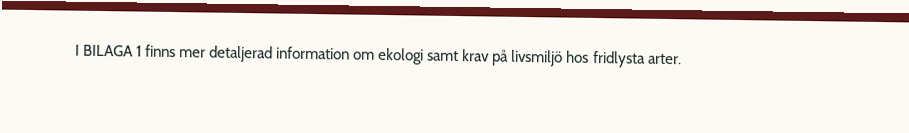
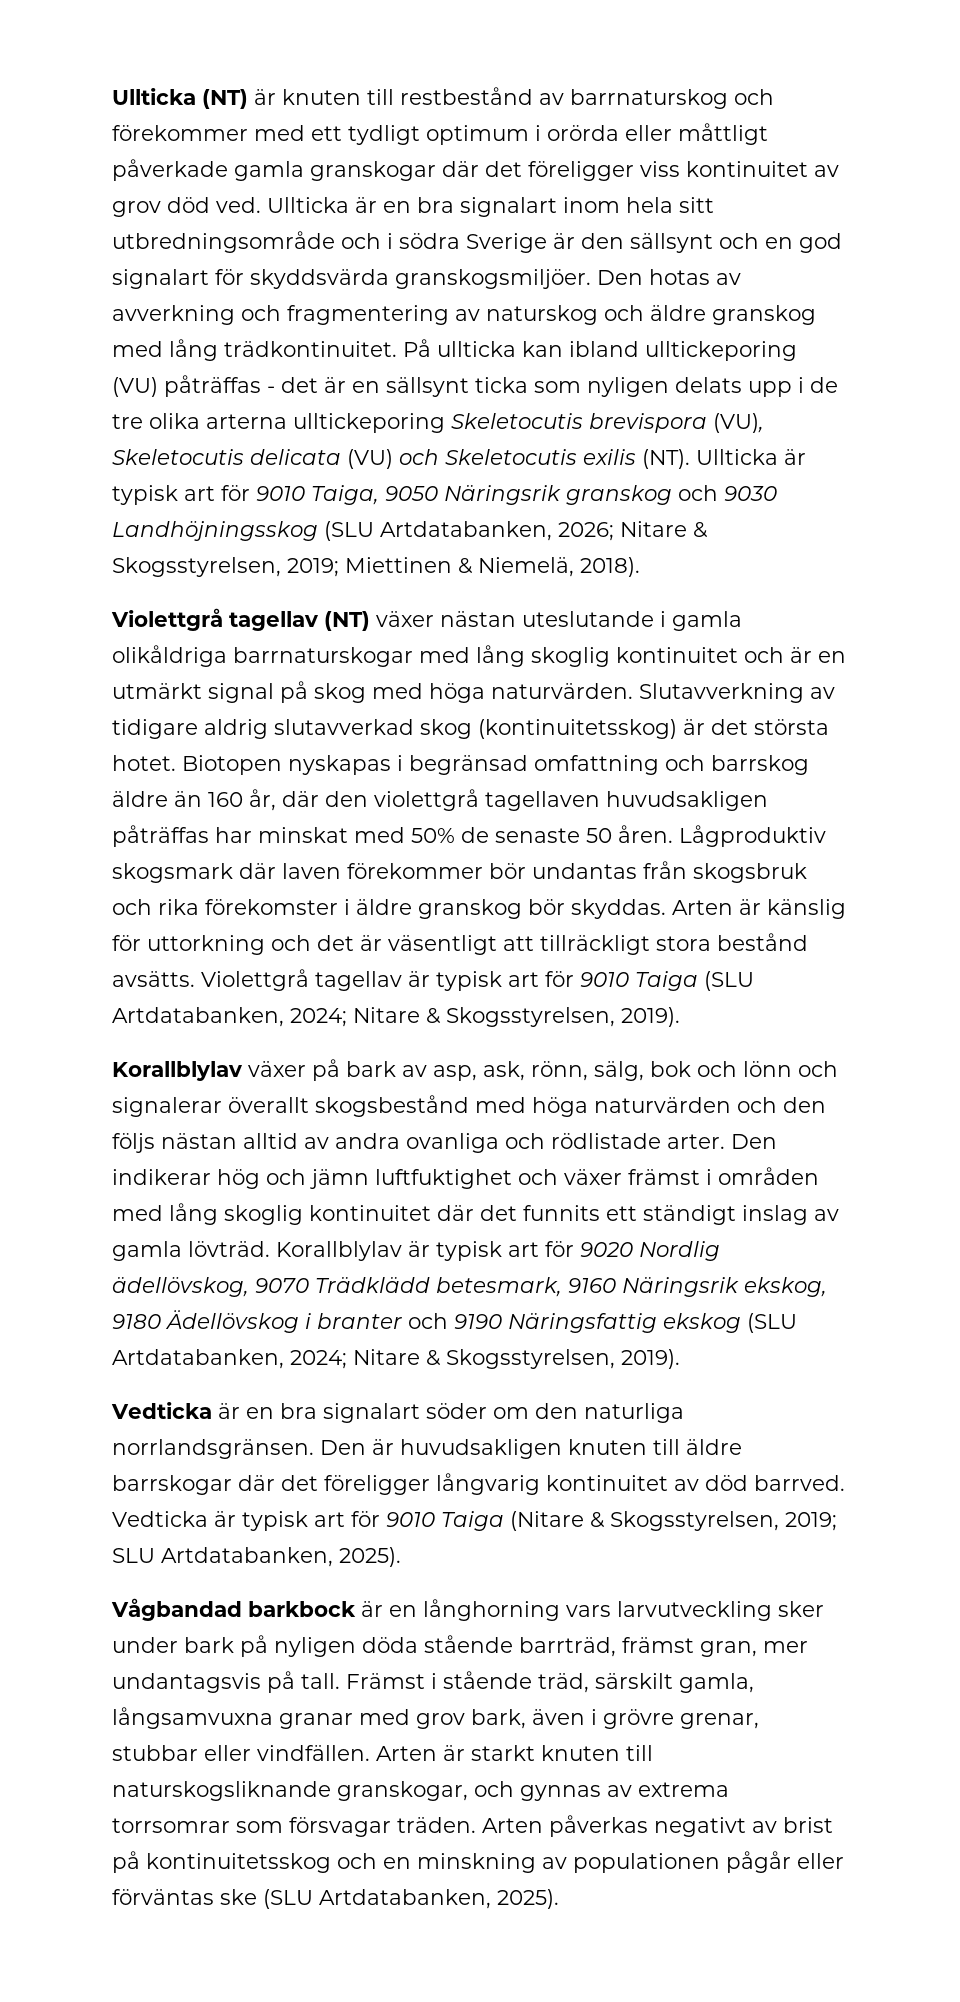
[74,44,682,68] I BILAGA 1 finns mer detaljerad information om ekologi samt krav på livsmiljö hos fridlysta arter. -> [112,87,774,109] [112,123,768,145] [112,159,839,181] [112,197,714,217] [112,231,842,253] [112,269,741,289] [112,305,816,325] [112,339,797,361] [112,375,838,397] [112,413,764,433] [112,449,806,469] [112,485,777,505] [112,521,708,541] [112,557,640,577] [111,608,742,631] [112,645,846,667] [112,681,835,703] [112,719,829,739] [112,755,809,775] [112,789,768,811] [112,825,826,847] [112,861,807,883] [112,899,846,919] [112,933,808,955] [112,969,754,991] [112,1007,680,1027] [112,1059,838,1081] [112,1095,826,1117] [112,1133,777,1153] [112,1167,819,1189] [112,1203,839,1225] [112,1241,720,1261] [112,1277,827,1297] [112,1310,797,1333] [112,1349,680,1369] [111,1402,684,1423] [112,1439,742,1459] [112,1473,845,1495] [112,1511,837,1531] [112,1547,401,1567] [111,1598,824,1621] [112,1635,808,1657] [112,1671,754,1693] [112,1707,759,1729] [112,1745,653,1761] [112,1781,729,1801] [112,1815,833,1837] [112,1851,844,1873] [112,1889,559,1909] Ullticka (NT) är knuten till restbestånd av barrnaturskog och förekommer med ett tydligt optimum i orörda eller måttligt påverkade gamla granskogar där det föreligger viss kontinuitet av grov död ved. Ullticka är en bra signalart inom hela sitt utbredningsområde och i södra Sverige är den sällsynt och en god signalart för skyddsvärda granskogsmiljöer. Den hotas av avverkning och fragmentering av naturskog och äldre granskog med lång trädkontinuitet. På ullticka kan ibland ulltickeporing (VU) påträffas - det är en sällsynt ticka som nyligen delats upp i de tre olika arterna ulltickeporing Skeletocutis brevispora (VU), Skeletocutis delicata (VU) och Skeletocutis exilis (NT). Ullticka är typisk art för 9010 Taiga, 9050 Näringsrik granskog och 9030 Landhöjningsskog (SLU Artdatabanken, 2026; Nitare & Skogsstyrelsen, 2019; Miettinen & Niemelä, 2018). // Violettgrå tagellav (NT) växer nästan uteslutande i gamla olikåldriga barrnaturskogar med lång skoglig kontinuitet och är en utmärkt signal på skog med höga naturvärden. Slutavverkning av tidigare aldrig slutavverkad skog (kontinuitetsskog) är det största hotet. Biotopen nyskapas i begränsad omfattning och barrskog äldre än 160 år, där den violettgrå tagellaven huvudsakligen påträffas har minskat med 50% de senaste 50 åren. Lågproduktiv skogsmark där laven förekommer bör undantas från skogsbruk och rika förekomster i äldre granskog bör skyddas. Arten är känslig för uttorkning och det är väsentligt att tillräckligt stora bestånd avsätts. Violettgrå tagellav är typisk art för 9010 Taiga (SLU Artdatabanken, 2024; Nitare & Skogsstyrelsen, 2019). // Korallblylav växer på bark av asp, ask, rönn, sälg, bok och lönn och signalerar överallt skogsbestånd med höga naturvärden och den följs nästan alltid av andra ovanliga och rödlistade arter. Den indikerar hög och jämn luftfuktighet och växer främst i områden med lång skoglig kontinuitet där det funnits ett ständigt inslag av gamla lövträd. Korallblylav är typisk art för 9020 Nordlig ädellövskog, 9070 Trädklädd betesmark, 9160 Näringsrik ekskog, 9180 Ädellövskog i branter och 9190 Näringsfattig ekskog (SLU Artdatabanken, 2024; Nitare & Skogsstyrelsen, 2019). // Vedticka är en bra signalart söder om den naturliga norrlandsgränsen. Den är huvudsakligen knuten till äldre barrskogar där det föreligger långvarig kontinuitet av död barrved. Vedticka är typisk art för 9010 Taiga (Nitare & Skogsstyrelsen, 2019; SLU Artdatabanken, 2025). // Vågbandad barkbock är en långhorning vars larvutveckling sker under bark på nyligen döda stående barrträd, främst gran, mer undantagsvis på tall. Främst i stående träd, särskilt gamla, långsamvuxna granar med grov bark, även i grövre grenar, stubbar eller vindfällen. Arten är starkt knuten till naturskogsliknande granskogar, och gynnas av extrema torrsomrar som försvagar träden. Arten påverkas negativt av brist på kontinuitetsskog och en minskning av populationen pågår eller förväntas ske (SLU Artdatabanken, 2025).

